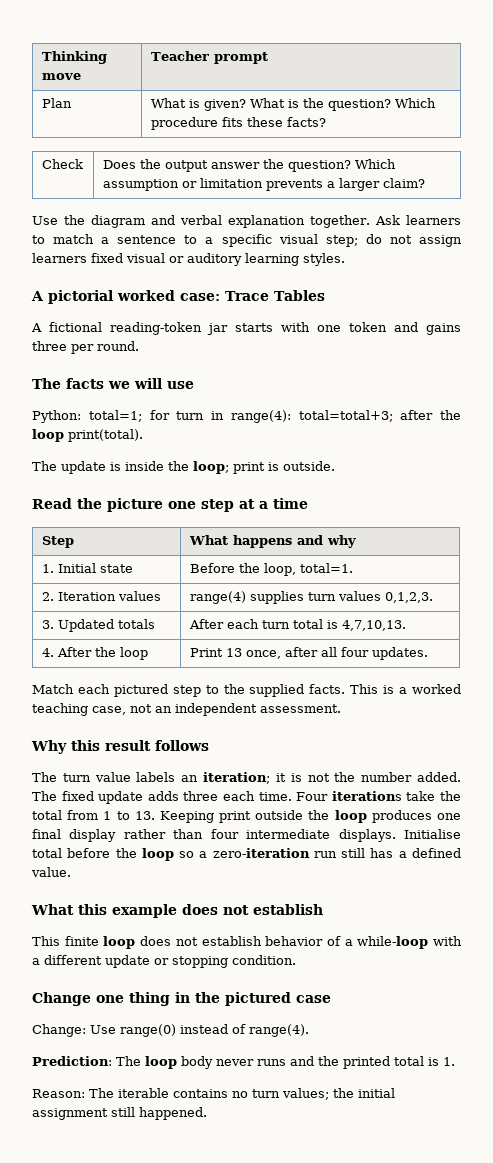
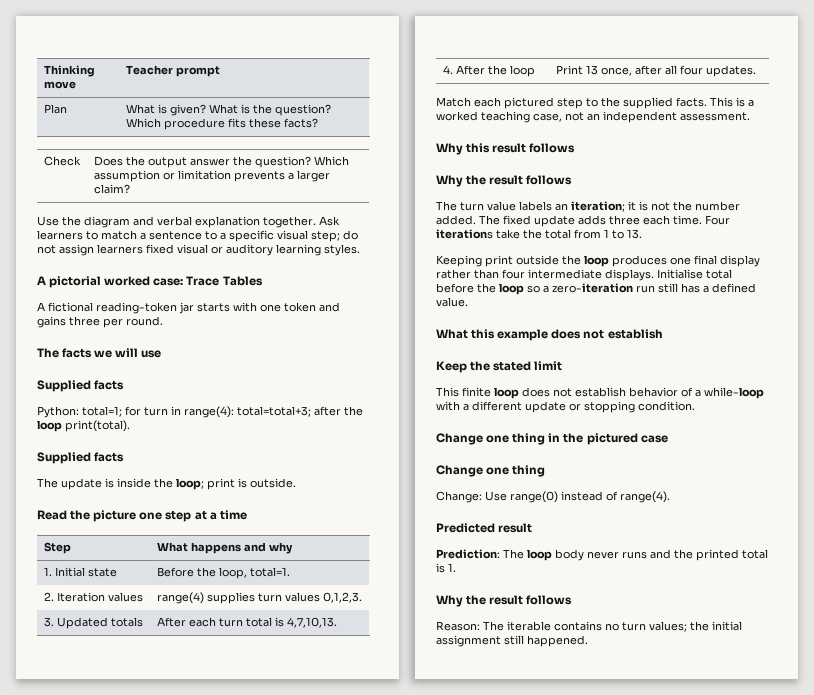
(194, 385) none -> [37,380,125,392] // Supplied facts
(143, 435) none -> [37,452,125,464] // Supplied facts
(209, 745) none -> [436,175,573,187] // Why the result follows
(155, 815) none -> (642, 234) //
(323, 909) none -> [436,361,563,373] // Keep the stated limit
(331, 999) none -> [436,465,546,477] // Change one thing
(309, 1030) none -> [436,523,533,533] // Predicted result
(455, 1061) none -> [436,595,573,607] // Why the result follows

